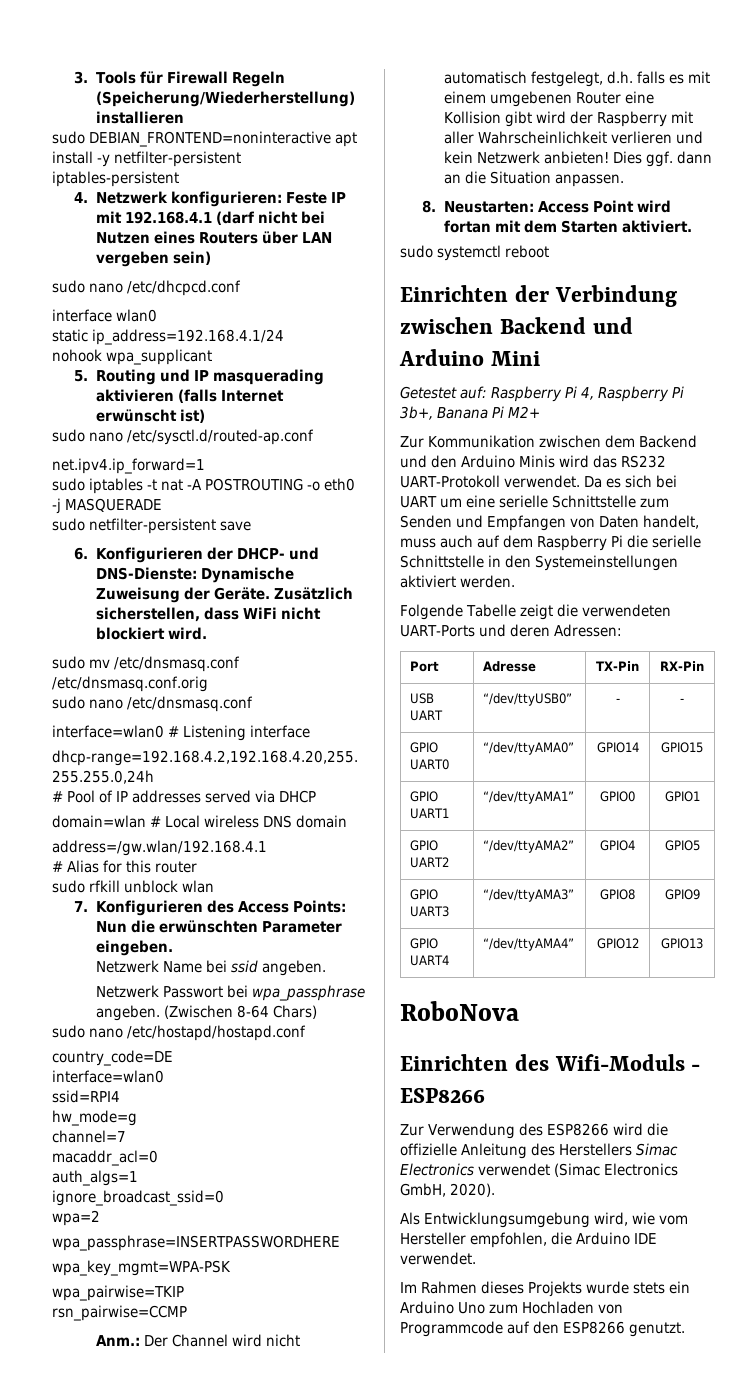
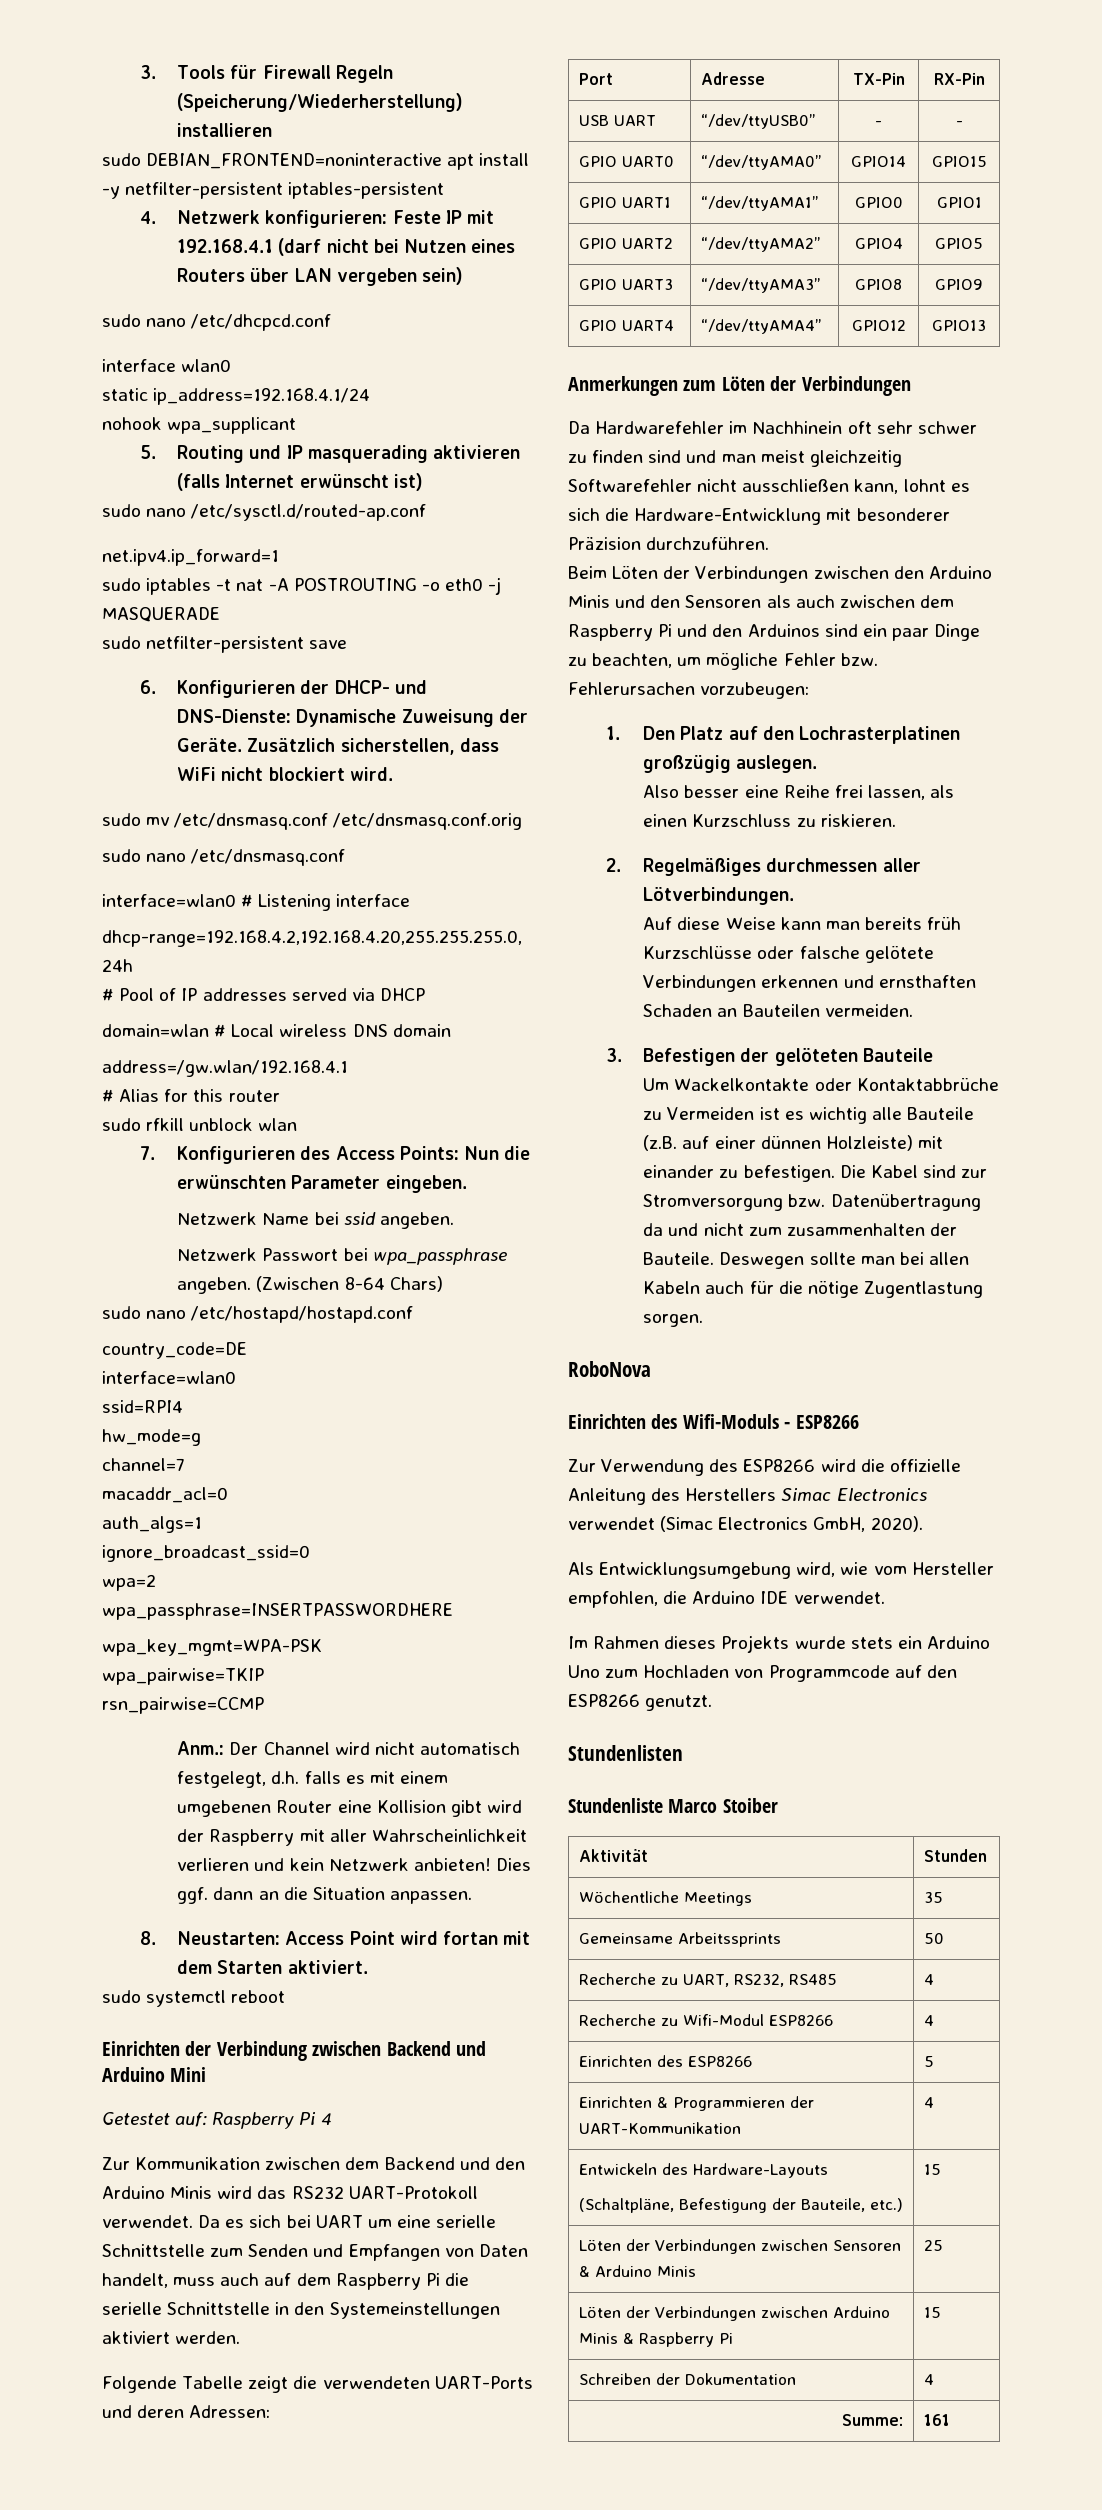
[581,386,684,402] [400,406,540,420] 4, Raspberry Pi 3b+, Banana Pi M2+ -> [320,2113,332,2125] 4
(703, 943) none -> [568,376,911,396] [568,421,977,434] [568,450,902,467] [568,479,970,494] [568,508,950,525] [568,537,770,550] [568,565,992,583] [568,595,954,608] [568,624,981,641] [568,652,878,670] [568,682,810,699] [605,726,960,744] [643,755,818,773] [643,785,955,800] [643,814,896,827] [605,858,921,876] [643,887,795,905] [643,917,962,930] [643,945,934,963] [643,975,976,992] [643,1004,913,1017] [605,1048,933,1066] [643,1078,999,1091] [643,1107,975,1124] [643,1135,943,1151] [643,1165,988,1182] [643,1194,981,1211] [643,1223,957,1236] [643,1252,969,1269] [643,1280,983,1298] [643,1314,704,1327] // Anmerkungen zum Löten der Verbindungen // Da Hardwarefehler im Nachhinein oft sehr schwer zu finden sind und man meist gleichzeitig Softwarefehler nicht ausschließen kann, lohnt es sich die Hardware-Entwicklung mit besonderer Präzision durchzuführen. // Beim Löten der Verbindungen zwischen den Arduino Minis und den Sensoren als auch zwischen dem Raspberry Pi und den Arduinos sind ein paar Dinge zu beachten, um mögliche Fehler bzw. Fehlerursachen vorzubeugen: // 1. Den Platz auf den Lochrasterplatinen großzügig auslegen. // Also besser eine Reihe frei lassen, als einen Kurzschluss zu riskieren. // 2. Regelmäßiges durchmessen aller Lötverbindungen. // Auf diese Weise kann man bereits früh Kurzschlüsse oder falsche gelötete Verbindungen erkennen und ernsthaften Schaden an Bauteilen vermeiden. // 3. Befestigen der gelöteten Bauteile // Um Wackelkontakte oder Kontaktabbrüche zu Vermeiden ist es wichtig alle Bauteile (z.B. auf einer dünnen Holzleiste) mit einander zu befestigen. Die Kabel sind zur Stromversorgung bzw. Datenübertragung da und nicht zum zusammenhalten der Bauteile. Deswegen sollte man bei allen Kabeln auch für die nötige Zugentlastung sorgen.
(685, 1329) none -> [568,1745,683,1761] [568,1798,778,1813] [578,1849,648,1862] [923,1849,987,1862] [578,1891,752,1906] [923,1892,943,1903] [578,1932,781,1947] [923,1933,944,1944] [578,1973,837,1987] [923,1974,934,1985] [578,2014,833,2026] [923,2015,934,2026] [578,2055,752,2067] [923,2056,934,2067] [578,2096,814,2111] [578,2122,741,2134] [923,2097,934,2108] [578,2163,828,2178] [578,2198,903,2213] [923,2164,941,2175] [578,2239,901,2254] [578,2265,696,2277] [923,2240,943,2251] [578,2306,890,2321] [578,2332,733,2347] [923,2307,941,2318] [578,2373,796,2385] [923,2374,934,2385] [842,2414,904,2426] [923,2414,950,2426] // Stundenlisten // Stundenliste Marco Stoiber // Aktivität | Stunden // Wöchentliche Meetings | 35 // Gemeinsame Arbeitssprints | 50 // Recherche zu UART, RS232, RS485 | 4 // Recherche zu Wifi-Modul ESP8266 | 4 // Einrichten des ESP8266 | 5 // Einrichten & Programmieren der UART-Kommunikation | 4 // Entwickeln des Hardware-Layouts // (Schaltpläne, Befestigung der Bauteile, etc.) | 15 // Löten der Verbindungen zwischen Sensoren & Arduino Minis | 25 // Löten der Verbindungen zwischen Arduino Minis & Raspberry Pi | 15 // Schreiben der Dokumentation | 4 // Summe: | 161

